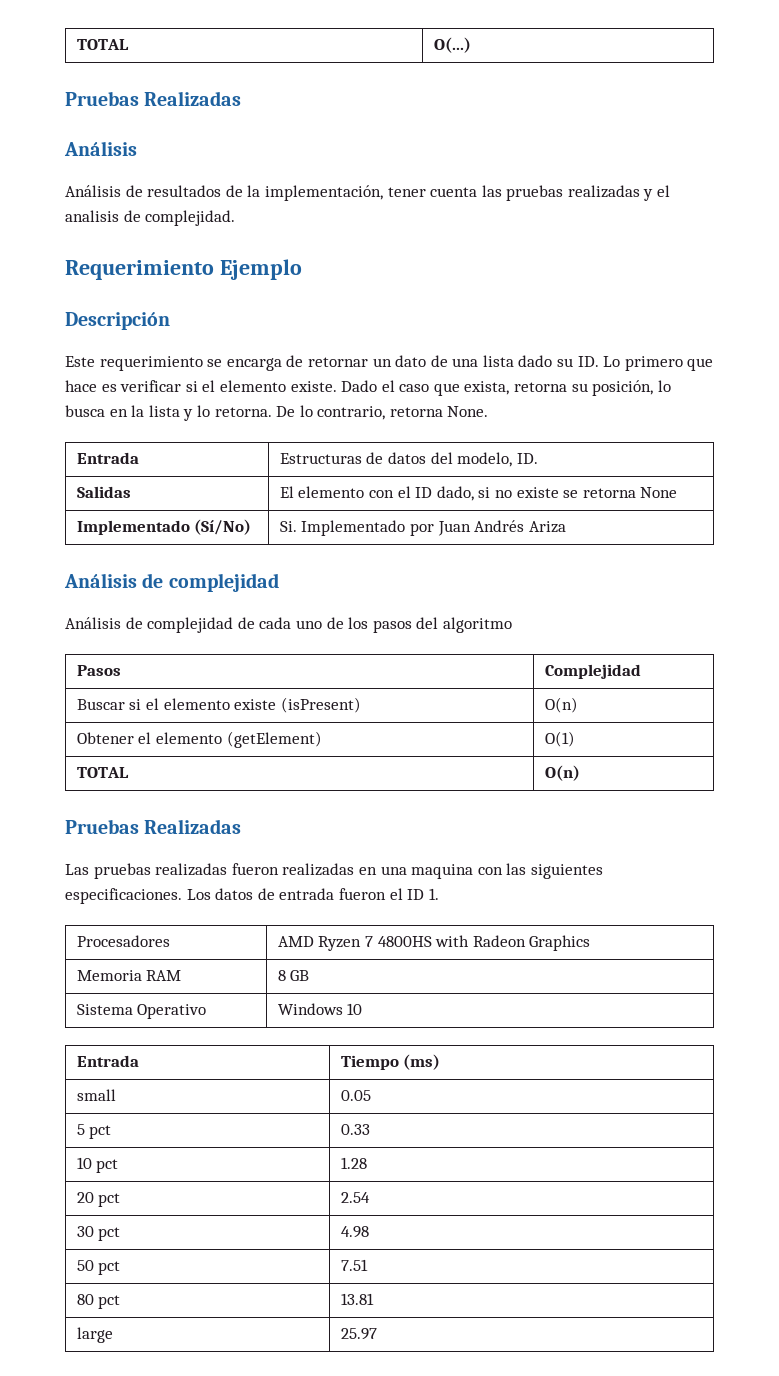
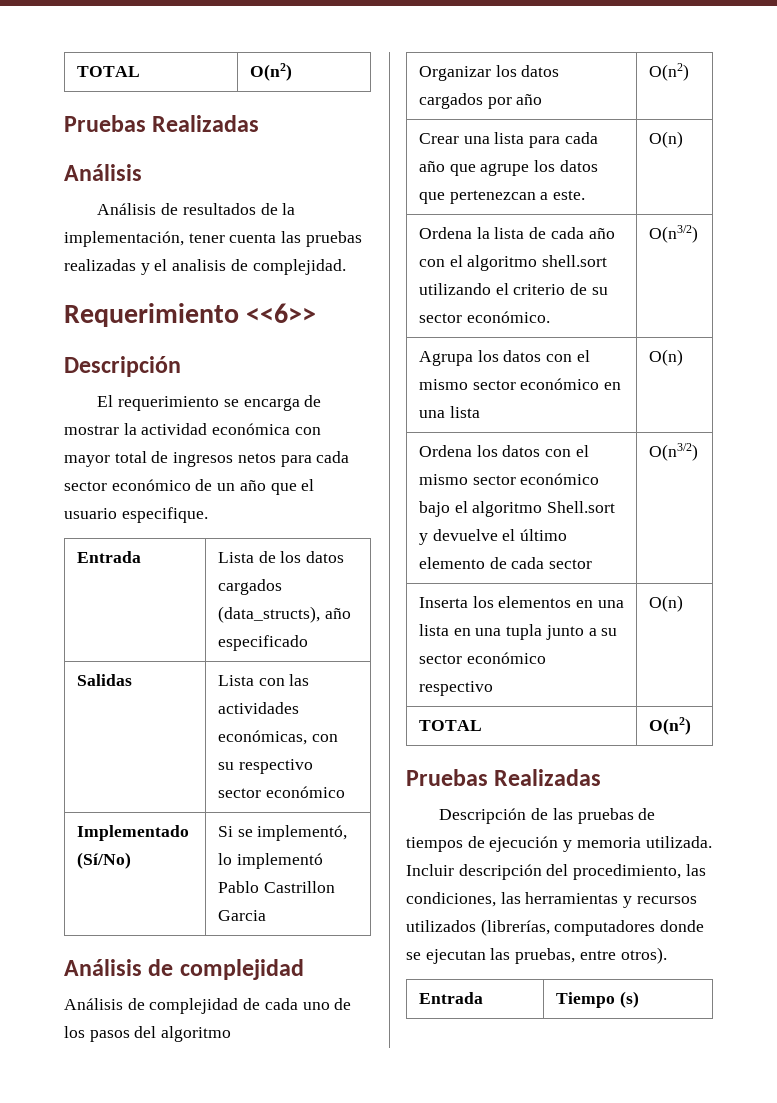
[76,39,129,50] [433,37,471,53] TOTAL | O(...) -> [76,66,140,77] [249,63,292,81] TOTAL | O(n2)
[219,259,302,280] Ejemplo -> [246,303,317,323] <<6>>
[65,356,95,367] Este -> [97,395,114,407] El
[307,355,714,371] [65,380,671,396] [65,405,489,421] [76,452,139,464] [279,452,538,467] [76,486,131,498] [279,486,678,501] [76,519,252,535] [279,520,566,536] retornar un dato de una lista dado su ID. Lo primero que hace es verificar si el elemento existe. Dado el caso que exista, retorna su posición, lo busca en la lista y lo retorna. De lo contrario, retorna None. // Entrada | Estructuras de datos del modelo, ID. // Salidas | El elemento con el ID dado, si no existe se retorna None // Implementado (Sí/No) | Si. Implementado por Juan Andrés Ariza -> [64,423,321,435] [64,451,350,467] [64,479,315,495] [64,507,208,523] [76,551,141,563] [217,551,345,563] [217,579,282,595] [217,606,351,623] [217,635,308,651] [76,674,132,686] [217,674,310,686] [217,702,299,714] [217,730,338,745] [217,759,313,774] [217,786,345,798] [76,825,189,841] [76,852,131,869] [217,825,348,841] [217,853,323,869] [217,881,335,893] [217,910,266,921] mostrar la actividad económica con mayor total de ingresos netos para cada sector económico de un año que el usuario especifique. // Entrada | Lista de los datos cargados (data_structs), año especificado // Salidas | Lista con las actividades económicas, con su respectivo sector económico // Implementado (Sí/No) | Si se implementó, lo implementó Pablo Castrillon Garcia
[76,665,121,676] [544,664,641,679] [76,697,361,713] [544,697,578,713] [76,731,322,748] [544,731,575,747] [76,767,129,778] [544,765,580,781] [65,819,242,834] [65,863,603,879] [65,888,439,904] [76,935,170,947] [277,935,591,951] [76,970,182,981] [277,970,310,981] [76,1004,207,1019] [277,1003,363,1015] [76,1055,139,1067] [340,1054,441,1070] [76,1089,116,1101] [340,1090,371,1101] [76,1124,112,1139] [340,1124,370,1135] [76,1157,119,1173] [340,1157,367,1169] [76,1192,121,1207] [340,1192,370,1203] [76,1226,121,1241] [340,1226,369,1238] [76,1260,121,1275] [340,1259,368,1271] [76,1294,121,1309] [340,1293,374,1305] [76,1327,113,1343] [340,1328,377,1340] Pasos | Complejidad // Buscar si el elemento existe (isPresent) | O(n) // Obtener el elemento (getElement) | O(1) // TOTAL | O(n) // Pruebas Realizadas // Las pruebas realizadas fueron realizadas en una maquina con las siguientes especificaciones. Los datos de entrada fueron el ID 1. // Procesadores | AMD Ryzen 7 4800HS with Radeon Graphics // Memoria RAM | 8 GB // Sistema Operativo | Windows 10 // Entrada | Tiempo (ms) // small | 0.05 // 5 pct | 0.33 // 10 pct | 1.28 // 20 pct | 2.54 // 30 pct | 4.98 // 50 pct | 7.51 // 80 pct | 13.81 // large | 25.97 -> [418,65,560,81] [418,93,543,109] [648,63,689,81] [418,132,598,148] [418,160,598,176] [418,190,586,204] [648,131,683,148] [418,227,615,239] [418,255,608,271] [418,283,608,295] [418,311,550,323] [648,225,698,243] [418,350,590,366] [418,378,622,390] [418,406,480,418] [648,349,683,366] [418,445,589,457] [418,473,600,485] [418,501,616,517] [418,529,568,545] [418,557,593,569] [648,443,698,461] [418,596,624,608] [418,624,618,640] [418,652,546,664] [418,681,493,696] [648,595,683,612] [418,720,482,731] [648,717,691,735] [406,769,602,786] [439,808,656,824] [406,836,712,852] [406,864,706,880] [406,892,697,908] [406,919,705,936] [406,947,667,964] [418,992,483,1004] [555,991,639,1008] Organizar los datos cargados por año | O(n2) // Crear una lista para cada año que agrupe los datos que pertenezcan a este. | O(n) // Ordena la lista de cada año con el algoritmo shell.sort utilizando el criterio de su sector económico. | O(n3/2) // Agrupa los datos con el mismo sector económico en una lista | O(n) // Ordena los datos con el mismo sector económico bajo el algoritmo Shell.sort y devuelve el último elemento de cada sector | O(n3/2) // Inserta los elementos en una lista en una tupla junto a su sector económico respectivo | O(n) // TOTAL | O(n2) // Pruebas Realizadas // Descripción de las pruebas de tiempos de ejecución y memoria utilizada. Incluir descripción del procedimiento, las condiciones, las herramientas y recursos utilizados (librerías, computadores donde se ejecutan las pruebas, entre otros). // Entrada | Tiempo (s)

